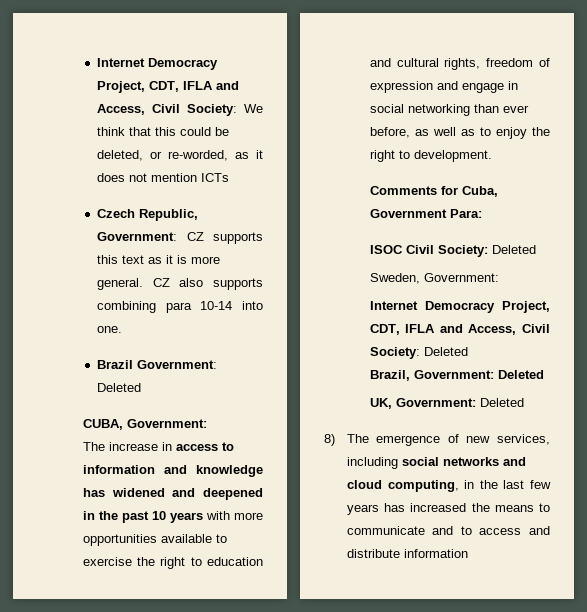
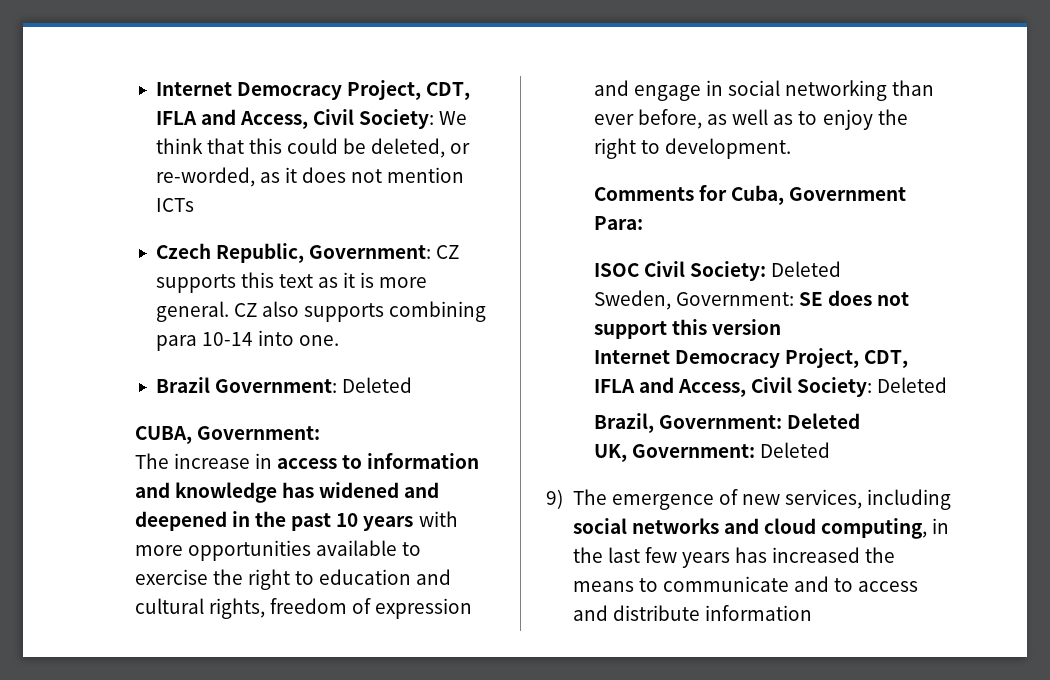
(499, 277) none -> [799,290,910,306] [593,319,782,339] SE does not support this version
[324,434,335,446] 8) -> [546,489,563,509] 9)

